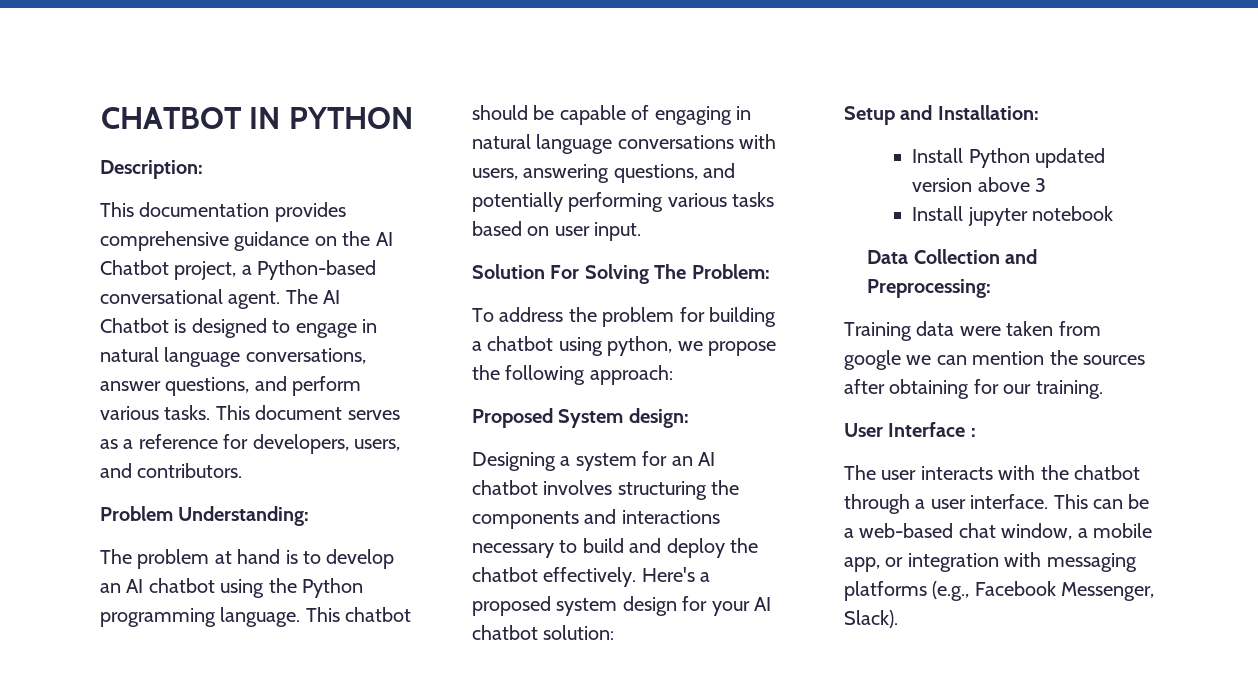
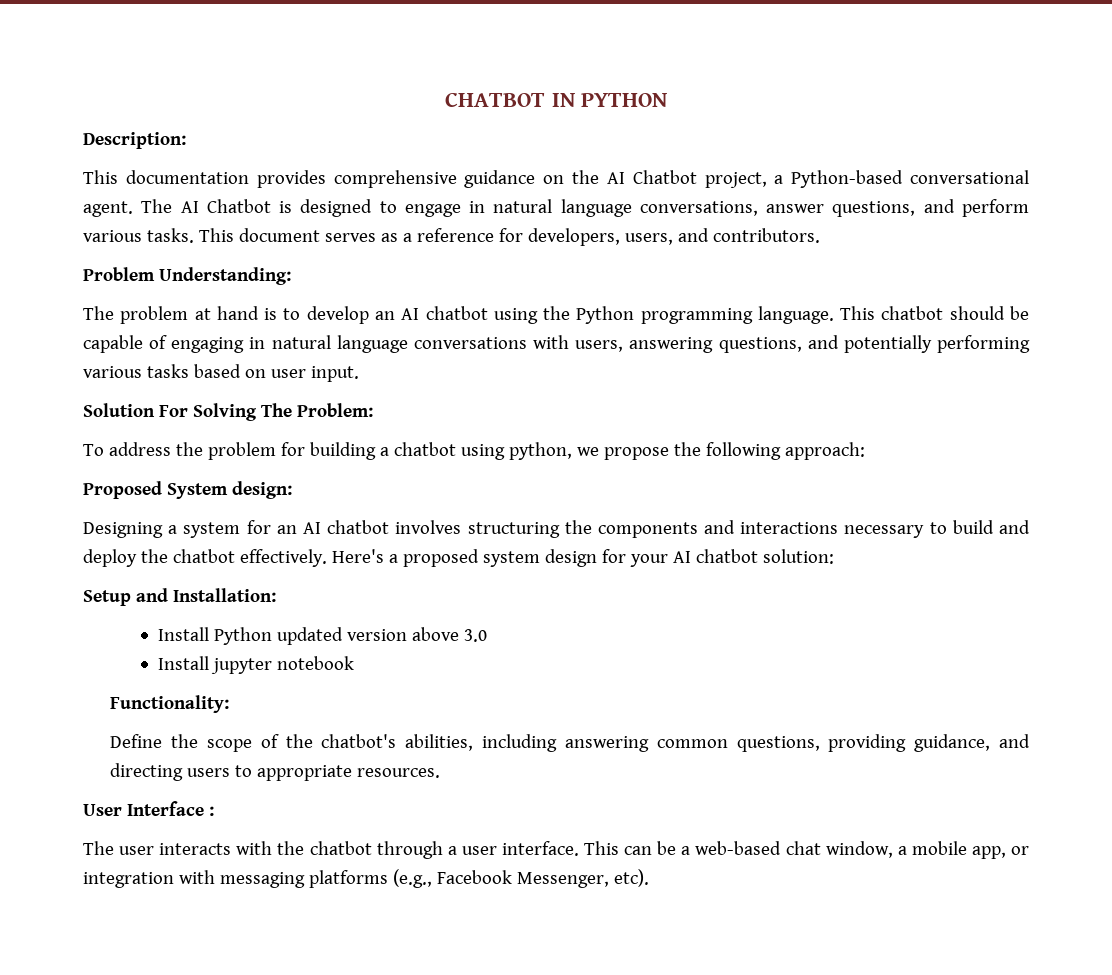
[1035,178,1047,192] 3 -> [463,629,487,642] 3.0
[867,249,1038,264] [867,279,992,298] [844,321,1101,341] [844,350,1145,370] [844,379,1103,399] Data Collection and Preprocessing: // Training data were taken from google we can mention the sources after obtaining for our training. -> [110,695,230,713] [110,734,1030,752] [110,763,441,781] Functionality: // Define the scope of the chatbot's abilities, including answering common questions, providing guidance, and directing users to appropriate resources.
[844,610,898,628] Slack). -> [613,869,649,887] etc).

